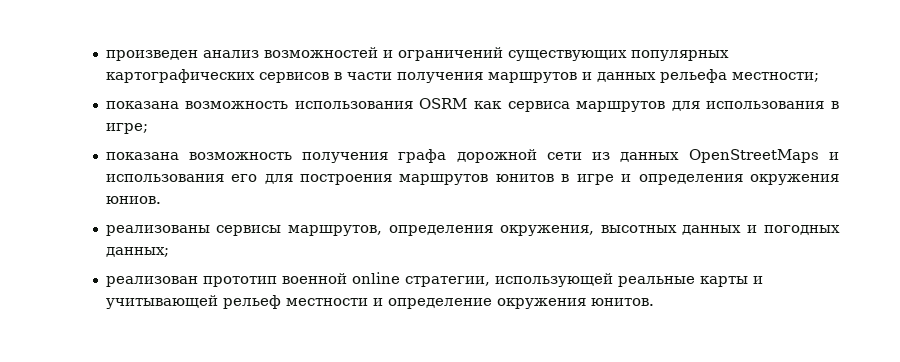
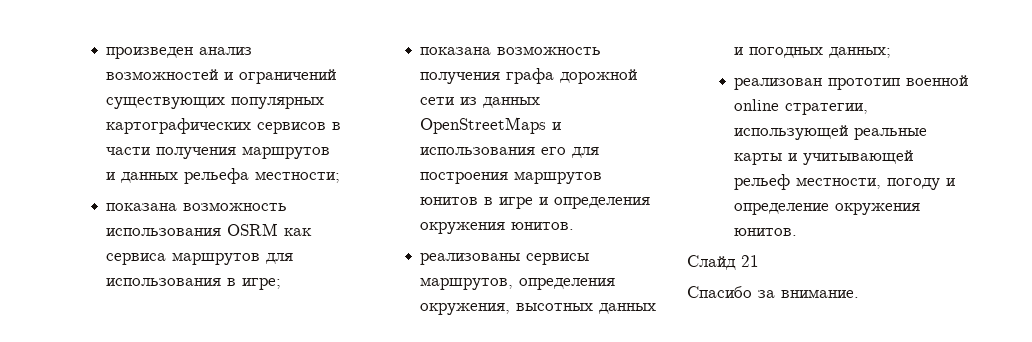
[105,196,161,204] юниов. -> [511,222,575,230] юнитов.
[285,298,368,306] местности -> [796,177,941,190] местности, погоду
(654, 302) none -> [687,255,759,270] [687,286,859,298] // Слайд 21 // Спасибо за внимание.

